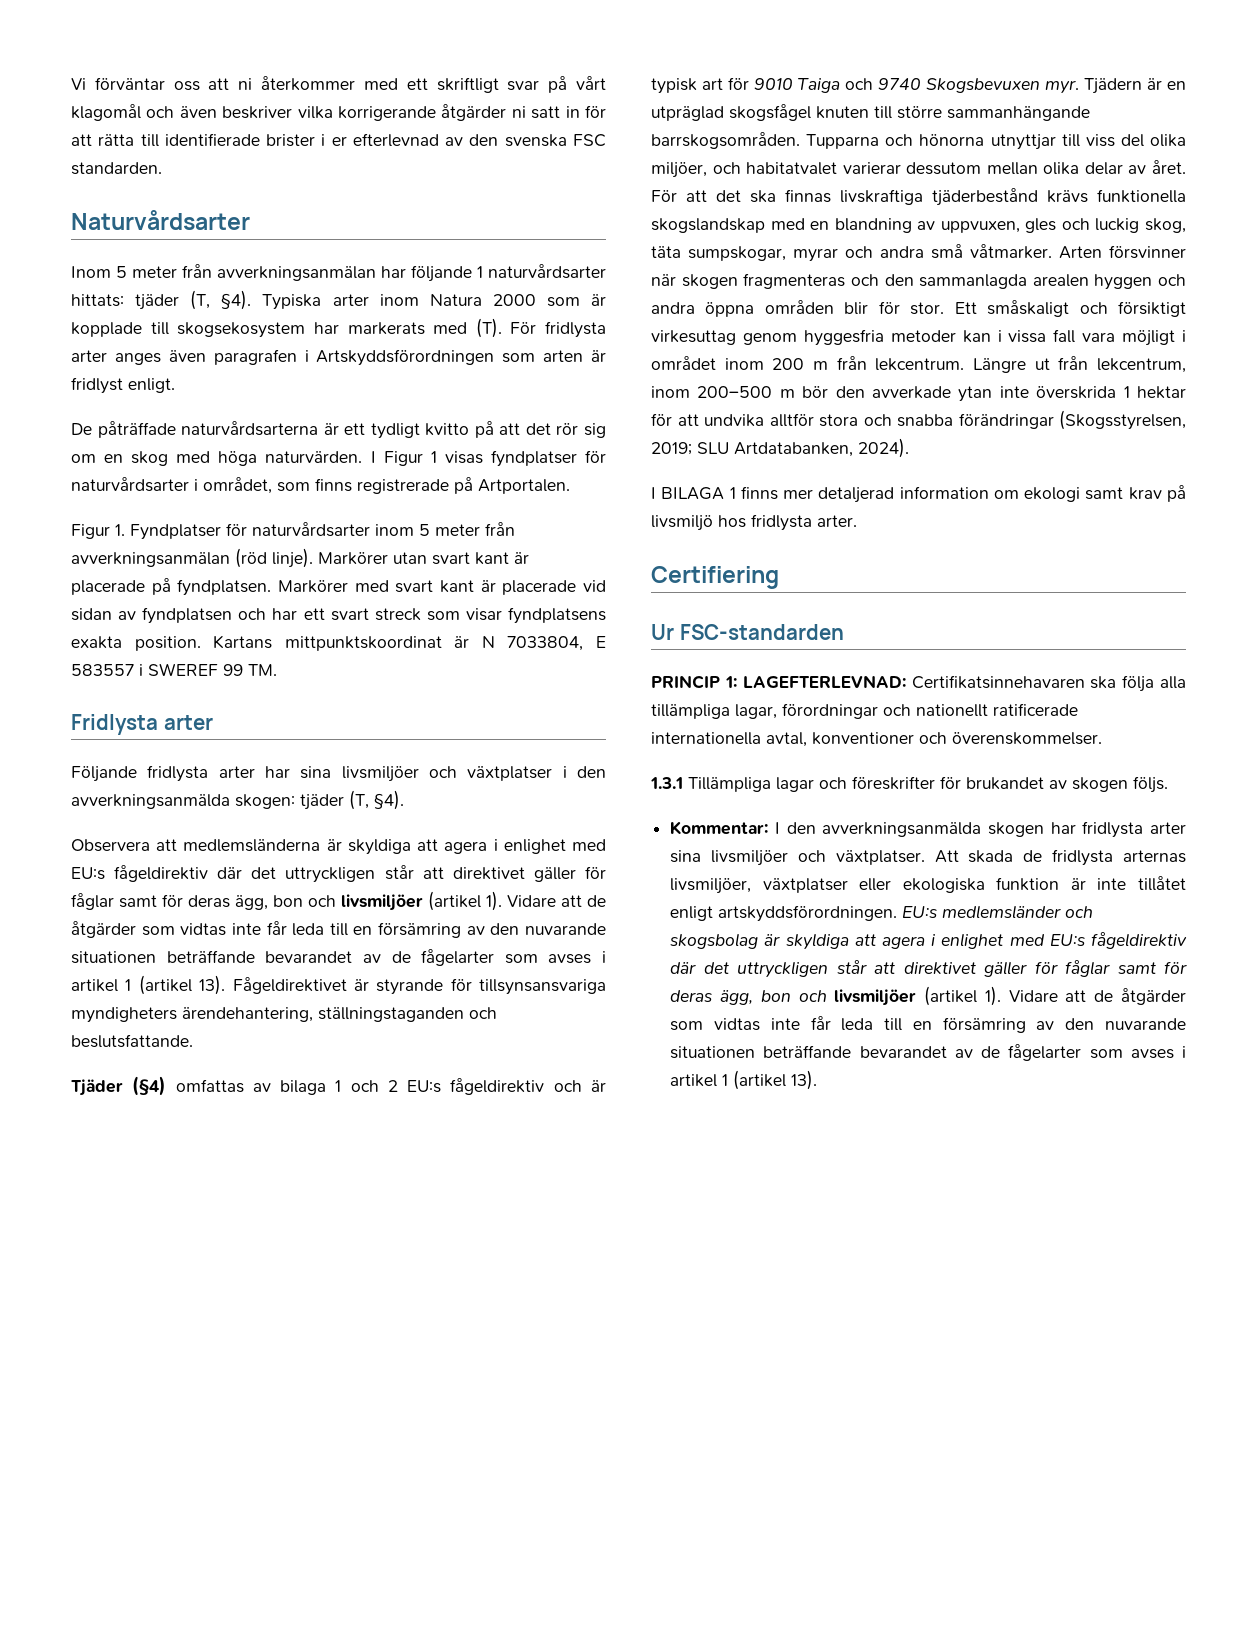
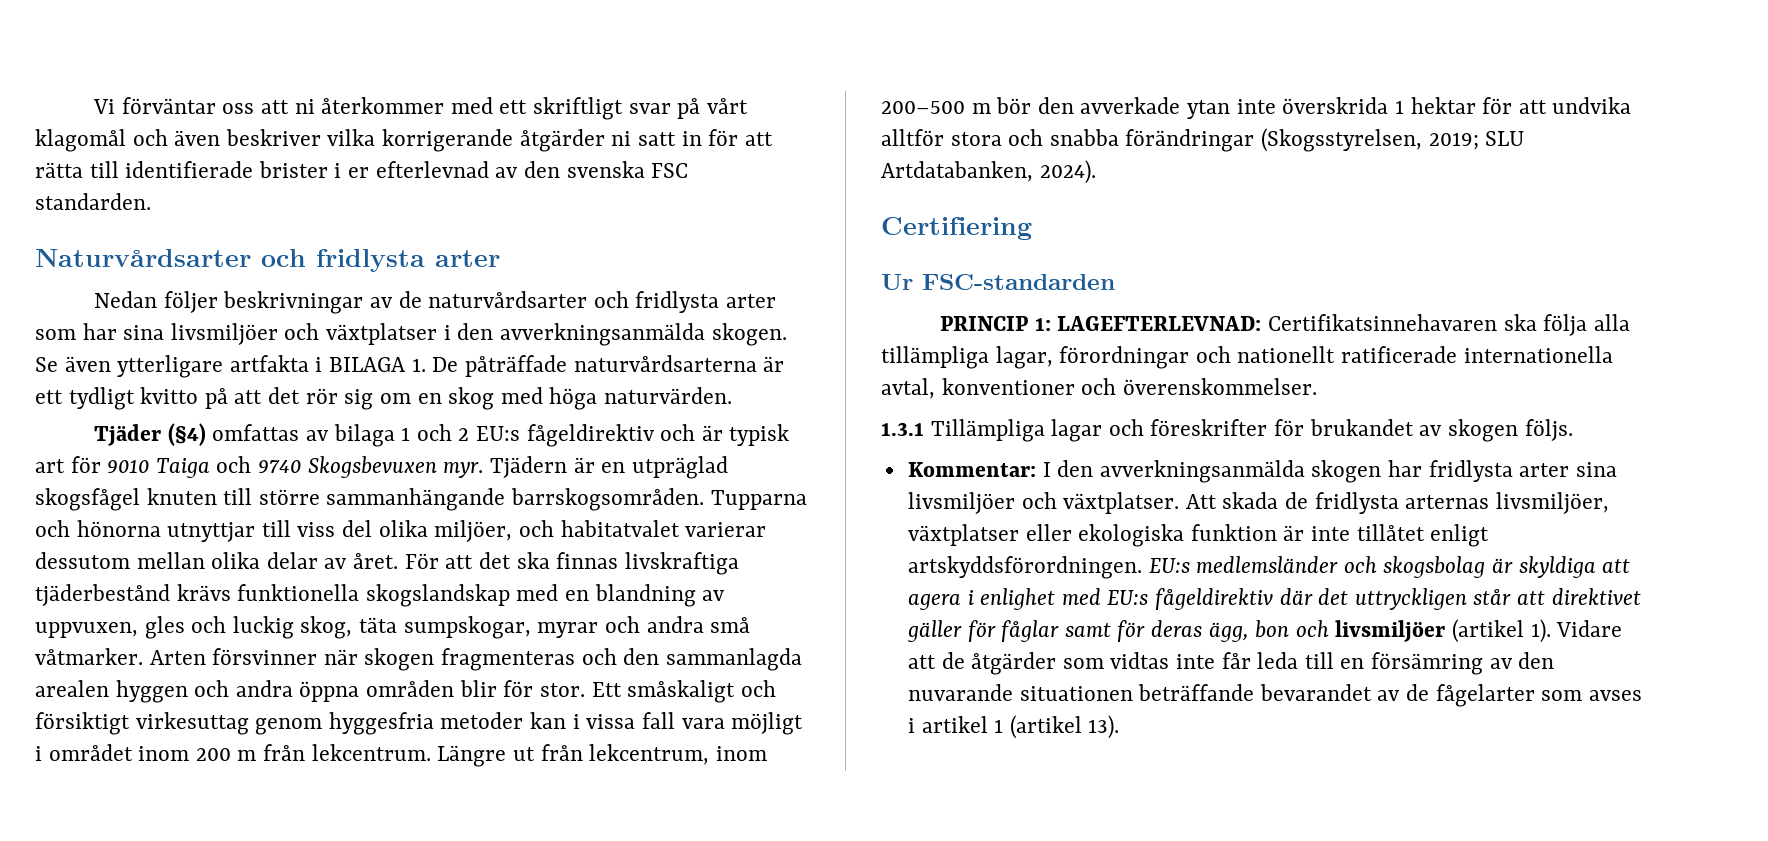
[71,264,606,282] [71,290,607,310] [71,318,606,338] [71,349,606,366] [71,377,175,394] // Inom 5 meter från avverkningsanmälan har följande 1 naturvårdsarter hittats: tjäder (T, §4). Typiska arter inom Natura 2000 som är kopplade till skogsekosystem har markerats med (T). För fridlysta arter anges även paragrafen i Artskyddsförordningen som arten är fridlyst enligt. // -> [261,249,500,272] [94,291,777,314] [35,323,787,346] [35,355,426,378] och fridlysta arter // Nedan följer beskrivningar av de naturvårdsarter och fridlysta arter som har sina livsmiljöer och växtplatser i den avverkningsanmälda skogen. Se även ytterligare artfakta i BILAGA 1.
[370,450,606,467] [71,477,570,494] [71,522,515,540] [71,548,529,568] [71,578,607,596] [71,607,606,624] [71,635,606,651] [71,663,277,676] [71,714,213,735] [71,765,606,782] [71,790,404,810] [71,839,606,855] [71,865,606,883] [71,891,606,911] [71,921,606,938] [71,949,606,966] [71,975,606,995] [71,1007,497,1023] [71,1034,193,1048] I Figur 1 visas fyndplatser för naturvårdsarter i området, som finns registrerade på Artportalen. // Figur 1. Fyndplatser för naturvårdsarter inom 5 meter från avverkningsanmälan (röd linje). Markörer utan svart kant är placerade på fyndplatsen. Markörer med svart kant är placerade vid sidan av fyndplatsen och har ett svart streck som visar fyndplatsens exakta position. Kartans mittpunktskoordinat är N 7033804, E 583557 i SWEREF 99 TM. // Fridlysta arter // Följande fridlysta arter har sina livsmiljöer och växtplatser i den avverkningsanmälda skogen: tjäder (T, §4). // Observera att medlemsländerna är skyldiga att agera i enlighet med EU:s fågeldirektiv där det uttryckligen står att direktivet gäller för fåglar samt för deras ägg, bon och livsmiljöer (artikel 1). Vidare att de åtgärder som vidtas inte får leda till en försämring av den nuvarande situationen beträffande bevarandet av de fågelarter som avses i artikel 1 (artikel 13). Fågeldirektivet är styrande för tillsynsansvariga myndigheters ärendehantering, ställningstaganden och beslutsfattande. -> (732, 395) none
[651,485,1186,503] [651,514,857,531] // I BILAGA 1 finns mer detaljerad information om ekologi samt krav på livsmiljö hos fridlysta arter. -> (1096, 172) none

